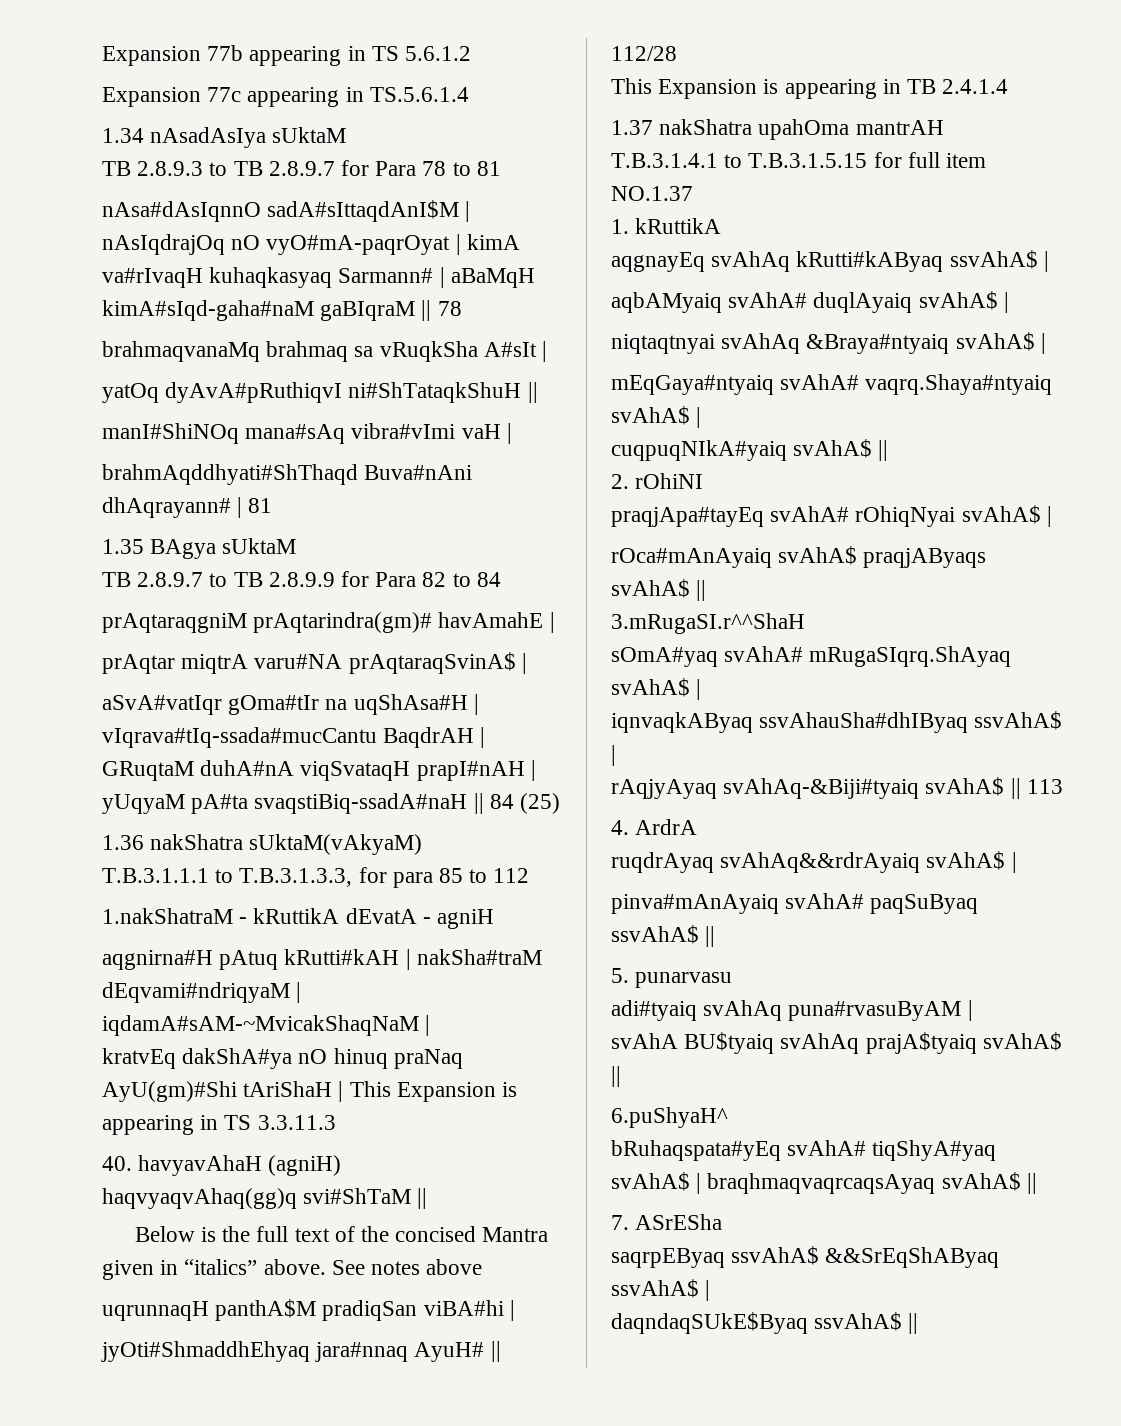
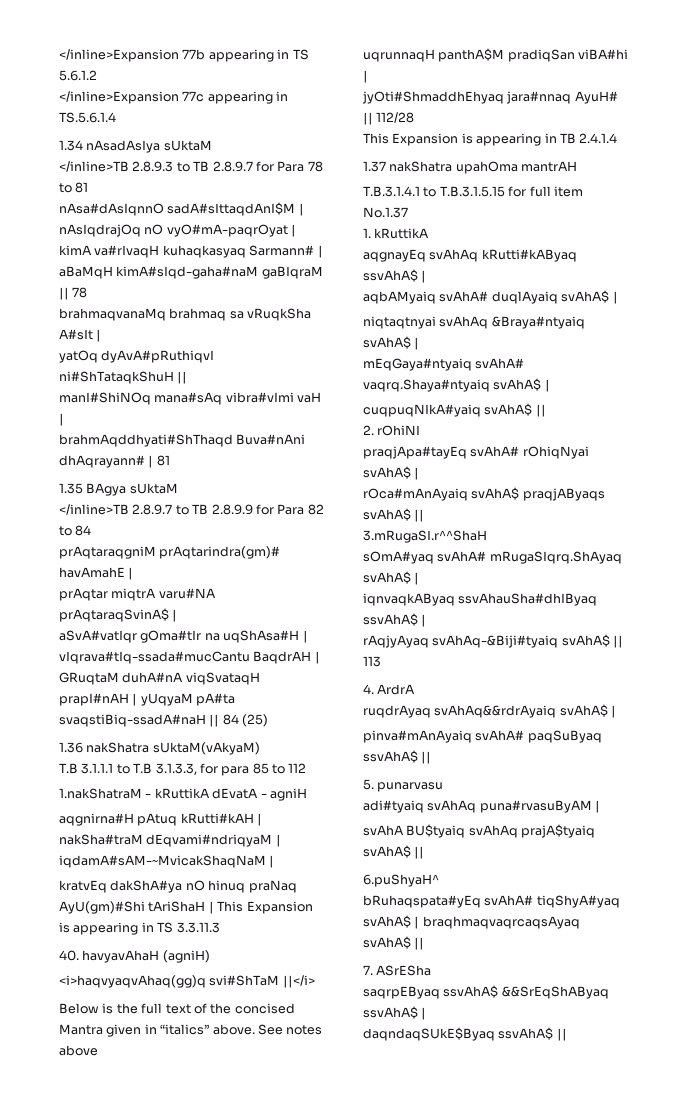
[102,46,201,66] Expansion -> [59,49,179,62] </inline>Expansion
[102,87,201,107] Expansion -> [59,91,179,104] </inline>Expansion
[102,161,131,176] TB -> [59,161,129,172] </inline>TB
[102,572,131,587] TB -> [59,504,129,515] </inline>TB
[102,868,353,887] T.B.3.1.1.1 to T.B.3.1.3.3, -> [59,763,197,775] T.B 3.1.1.1 to T.B 3.1.3.3,
[102,1188,428,1209] haqvyaqvAhaq(gg)q svi#ShTaM || -> [59,975,315,988] <i>haqvyaqvAhaq(gg)q svi#ShTaM ||</i>
[611,186,693,201] NO.1.37 -> [363,207,408,218] No.1.37

